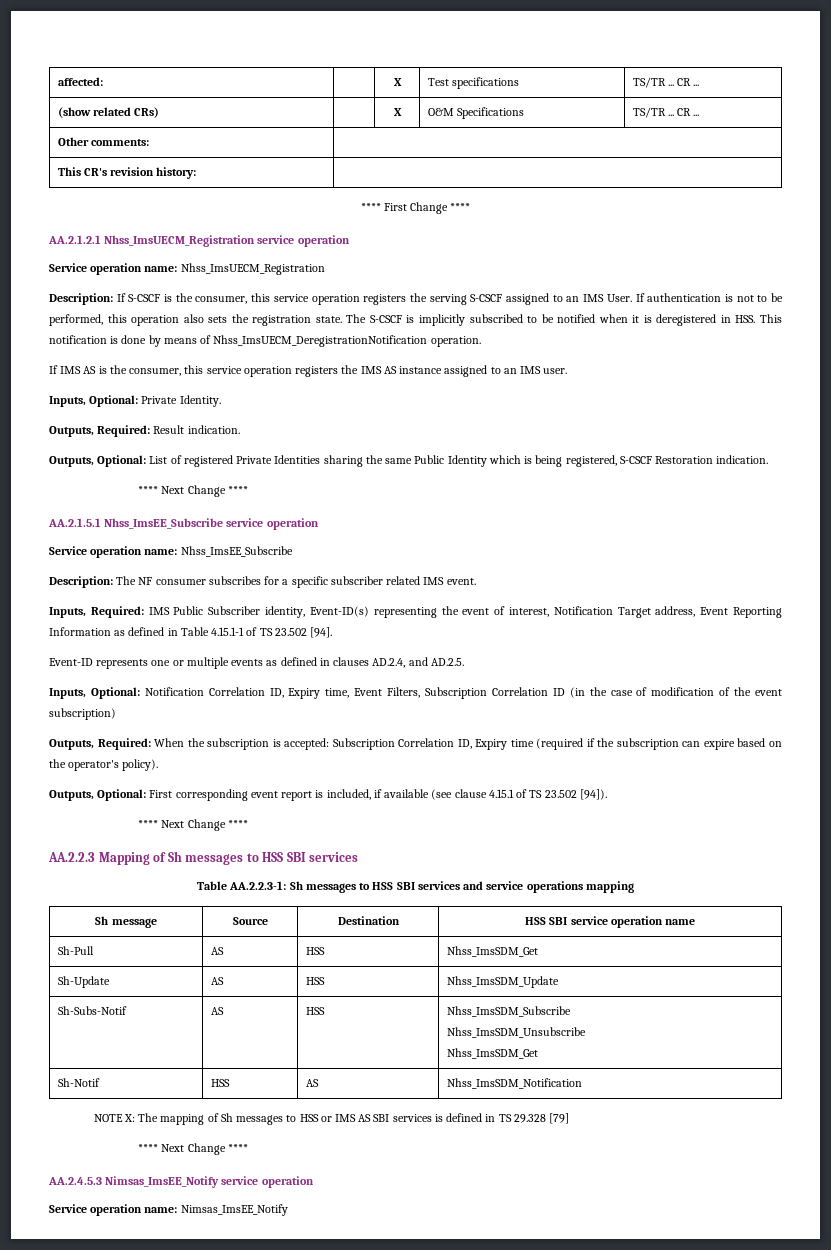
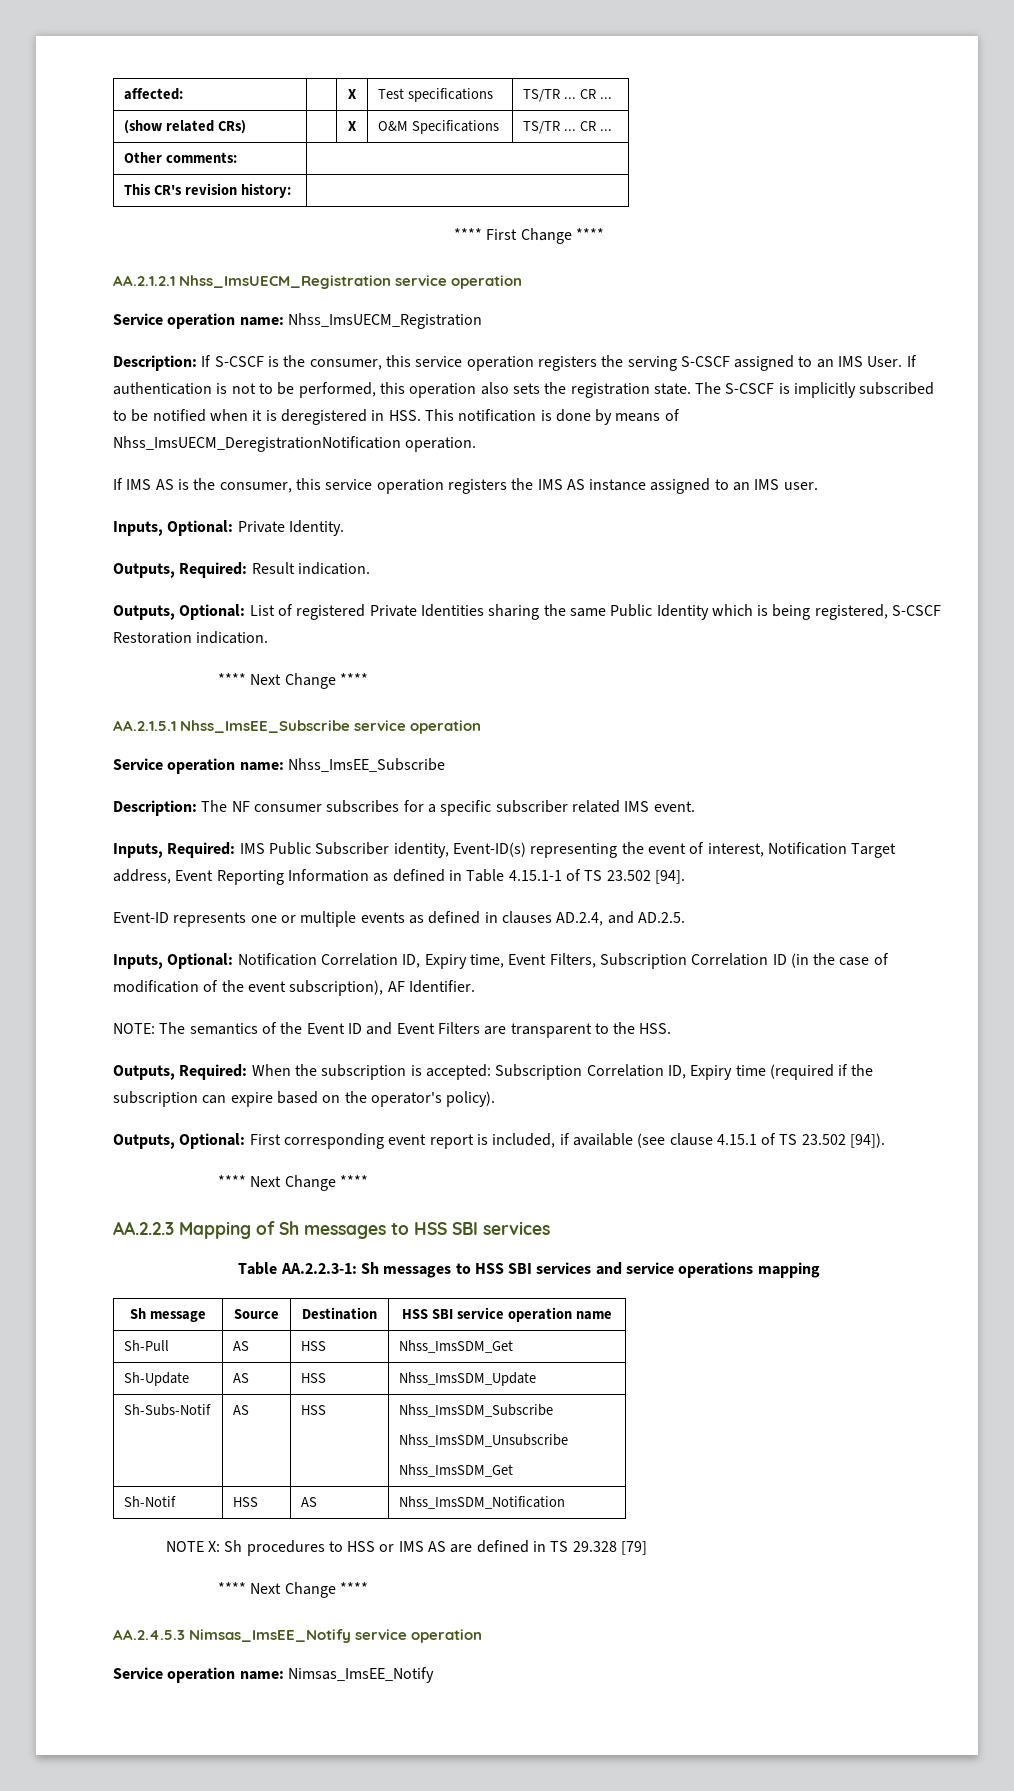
[49,708,116,720] subscription) -> [289,980,475,996] [113,1022,672,1038] subscription), AF Identifier. // NOTE: The semantics of the Event ID and Event Filters are transparent to the HSS.
[138,1113,284,1125] The mapping of Sh messages -> [224,1540,325,1556] Sh procedures
[373,1114,443,1122] SBI services is -> [450,1544,473,1553] are

